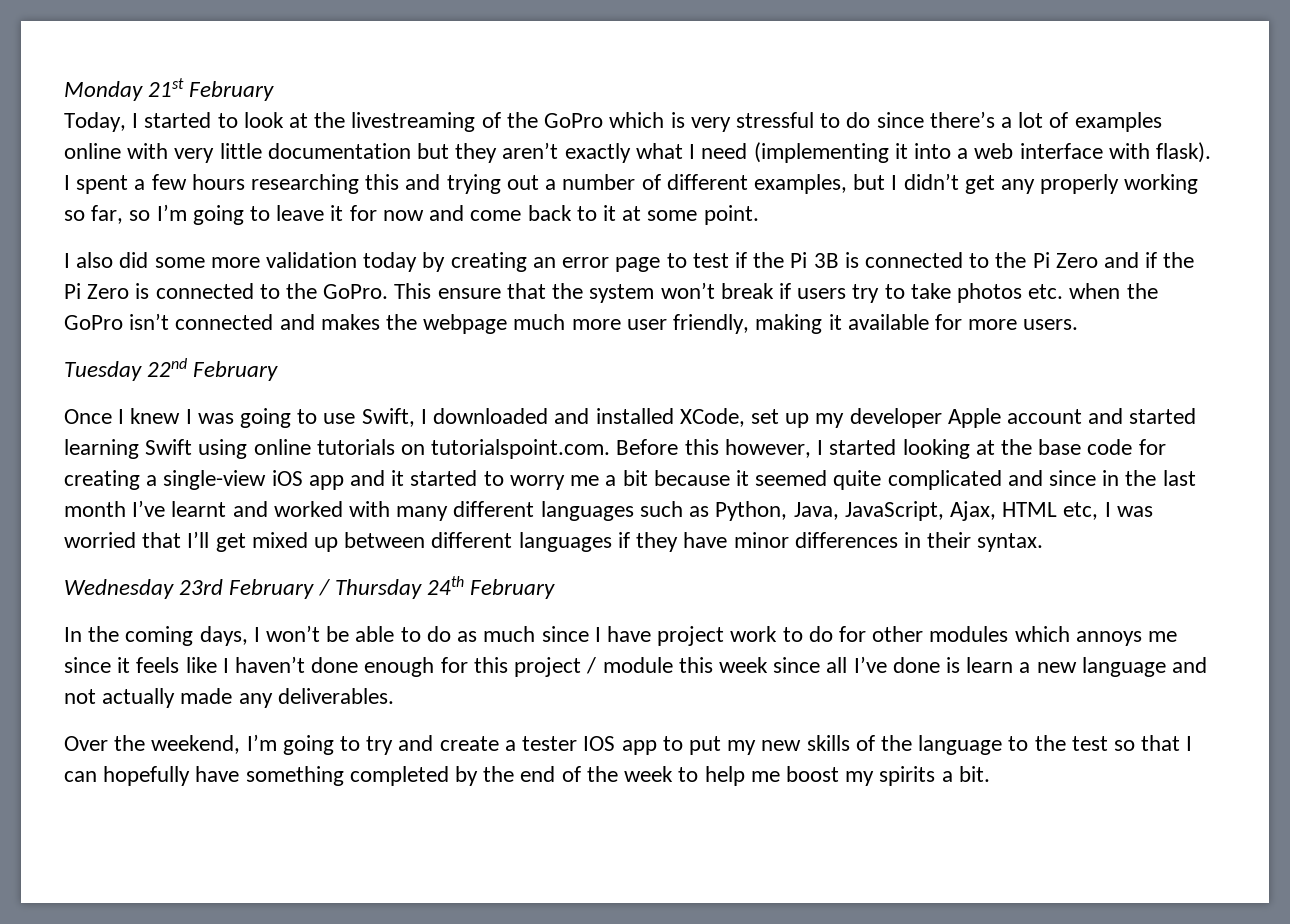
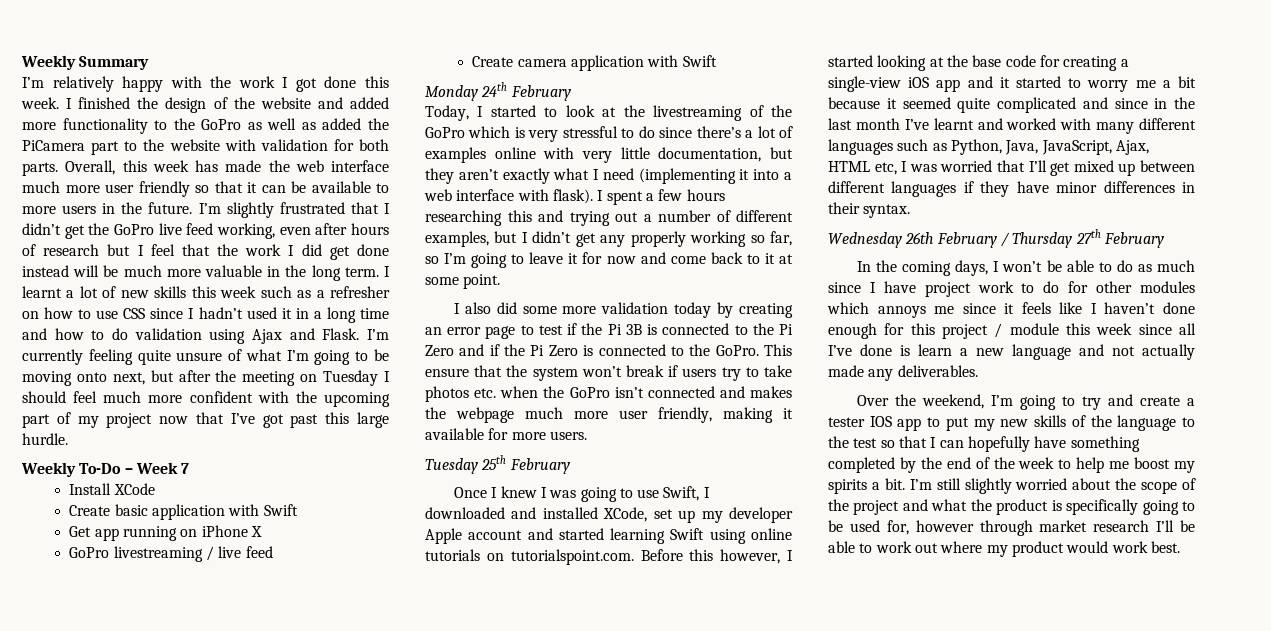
[64,78,185,101] Monday 21st -> [21,55,150,70] [22,76,389,92] [21,97,389,113] [22,118,389,134] [22,139,389,155] [22,160,389,176] [22,181,389,197] [22,202,390,218] [22,223,389,239] [22,244,390,260] [22,265,390,281] [22,286,390,298] [22,307,390,323] [22,328,390,344] [22,349,389,365] [22,370,391,386] [22,391,390,407] [22,412,390,428] [22,433,68,445] [21,462,190,477] [69,483,155,495] [69,504,298,520] [69,525,262,541] [69,546,273,562] [472,55,717,71] [425,82,508,101] Weekly Summary // I’m relatively happy with the work I got done this week. I finished the design of the website and added more functionality to the GoPro as well as added the PiCamera part to the website with validation for both parts. Overall, this week has made the web interface much more user friendly so that it can be available to more users in the future. I’m slightly frustrated that I didn’t get the GoPro live feed working, even after hours of research but I feel that the work I did get done instead will be much more valuable in the long term. I learnt a lot of new skills this week such as a refresher on how to use CSS since I hadn’t used it in a long time and how to do validation using Ajax and Flask. I’m currently feeling quite unsure of what I’m going to be moving onto next, but after the meeting on Tuesday I should feel much more confident with the upcoming part of my project now that I’ve got past this large hurdle. // Weekly To-Do – Week 7 // Install XCode // Create basic application with Swift // Get app running on iPhone X // GoPro livestreaming / live feed // Create camera application with Swift // Monday 24th
[267,143,411,159] documentation -> [658,147,762,162] documentation,
[147,358,188,377] 22nd -> [481,455,507,470] 25th
[179,579,224,595] 23rd -> [905,232,934,244] 26th
[427,576,465,595] 24th -> [1075,229,1101,244] 27th
(990, 774) none -> [909,478,1196,494] [828,499,1195,515] [828,520,1195,536] [828,541,1180,557] I’m still slightly worried about the scope of the project and what the product is specifically going to be used for, however through market research I’ll be able to work out where my product would work best.

